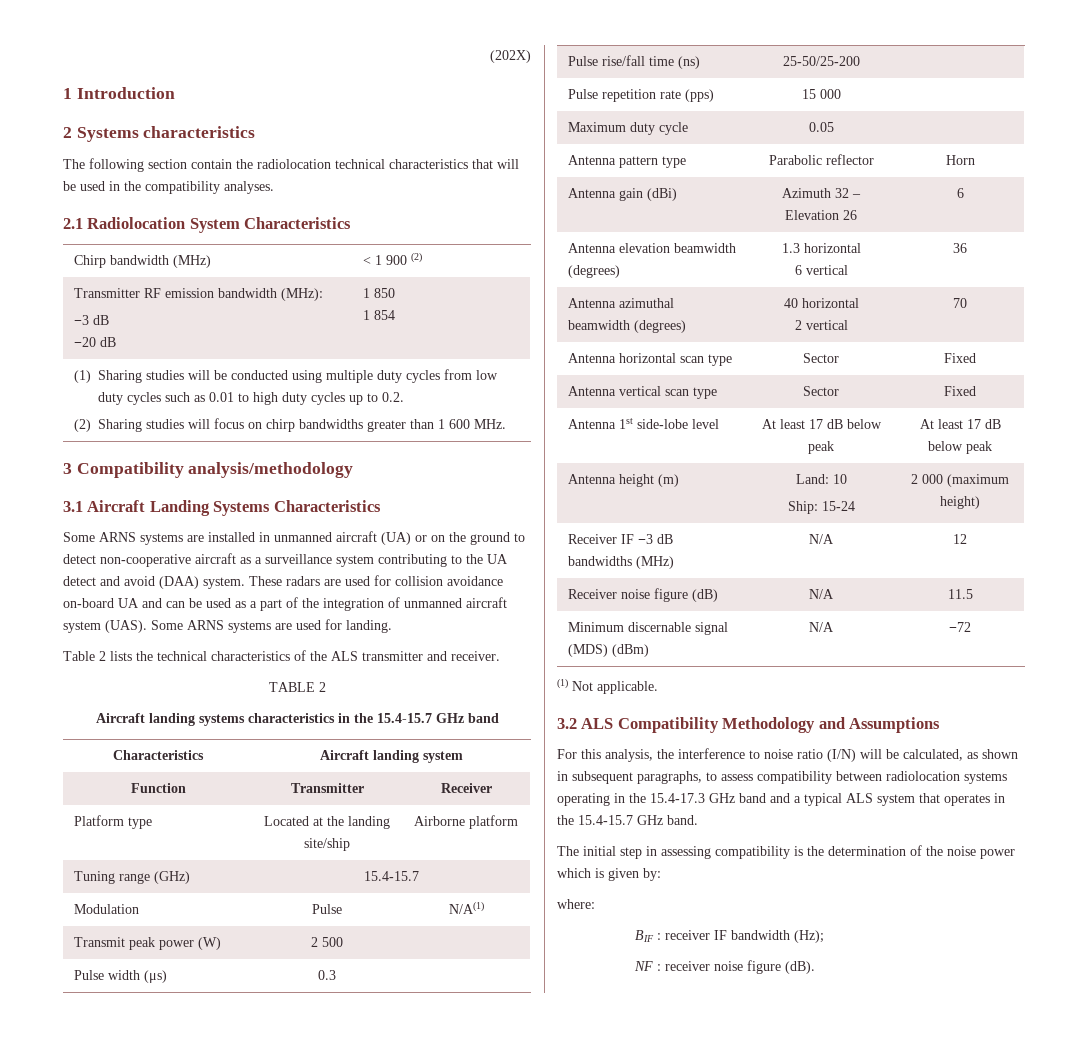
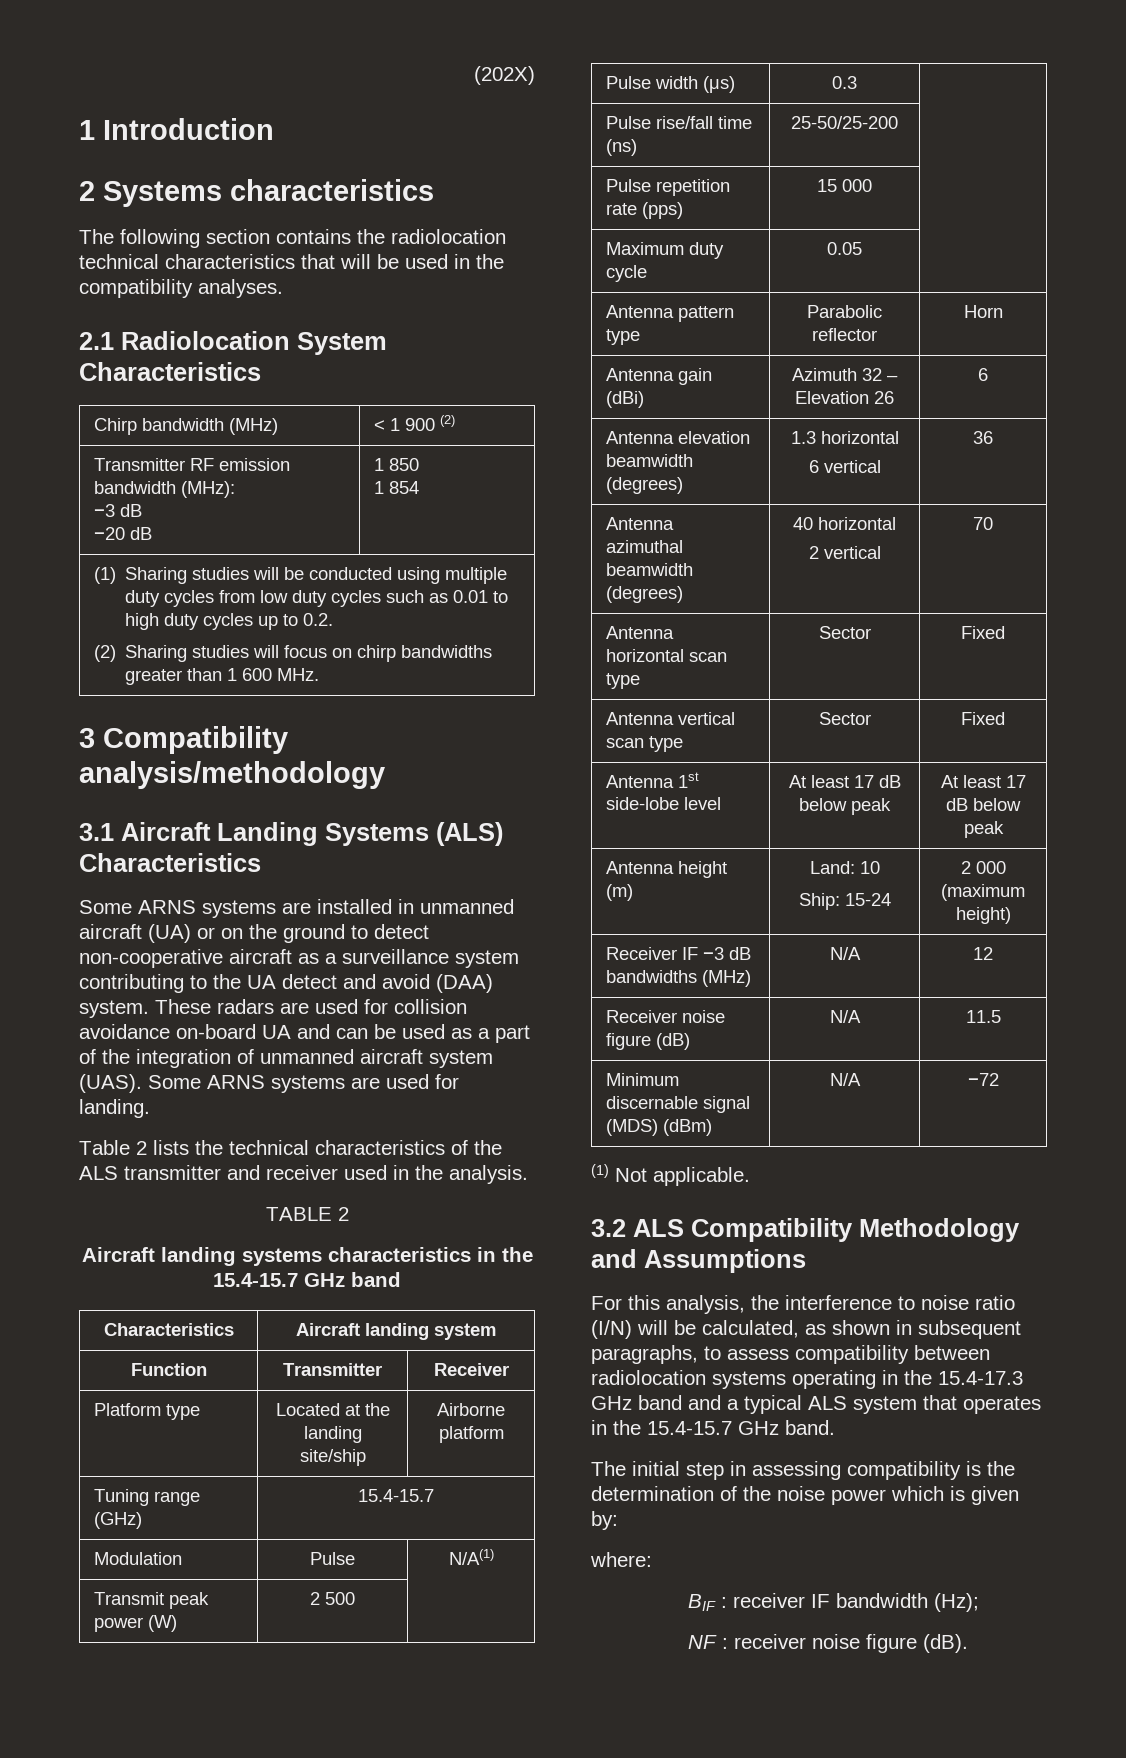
[191,159,232,169] contain -> [276,229,351,244] contains
(271, 508) none -> [436,822,503,846] (ALS)
[451,651,500,661] receiver. -> [266,1165,528,1184] receiver used in the analysis.

